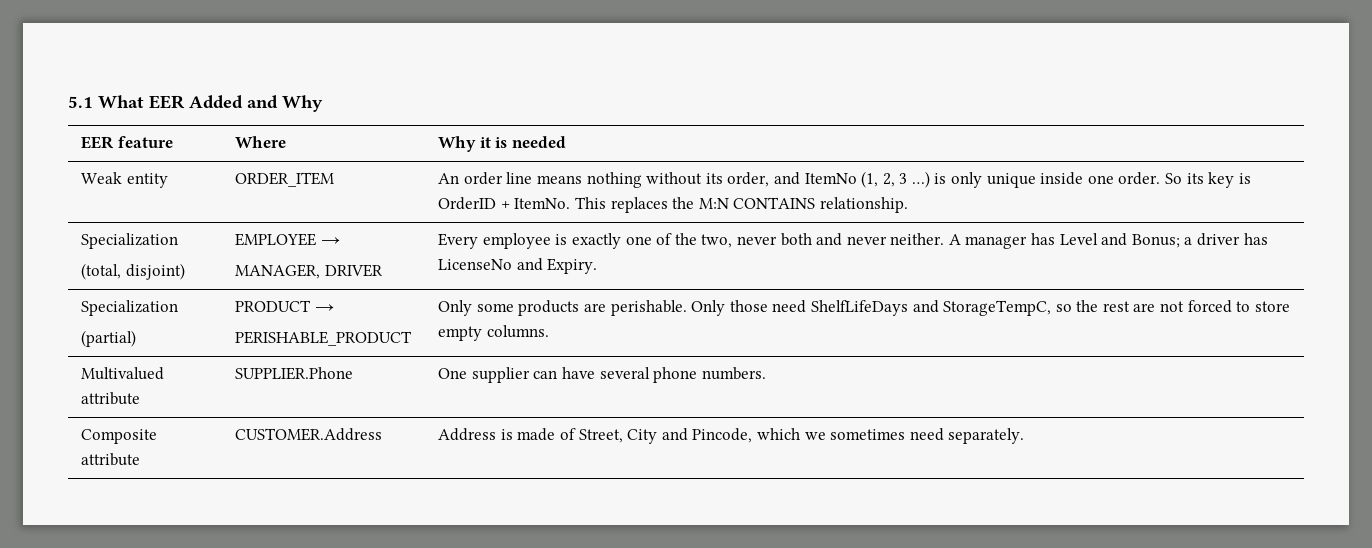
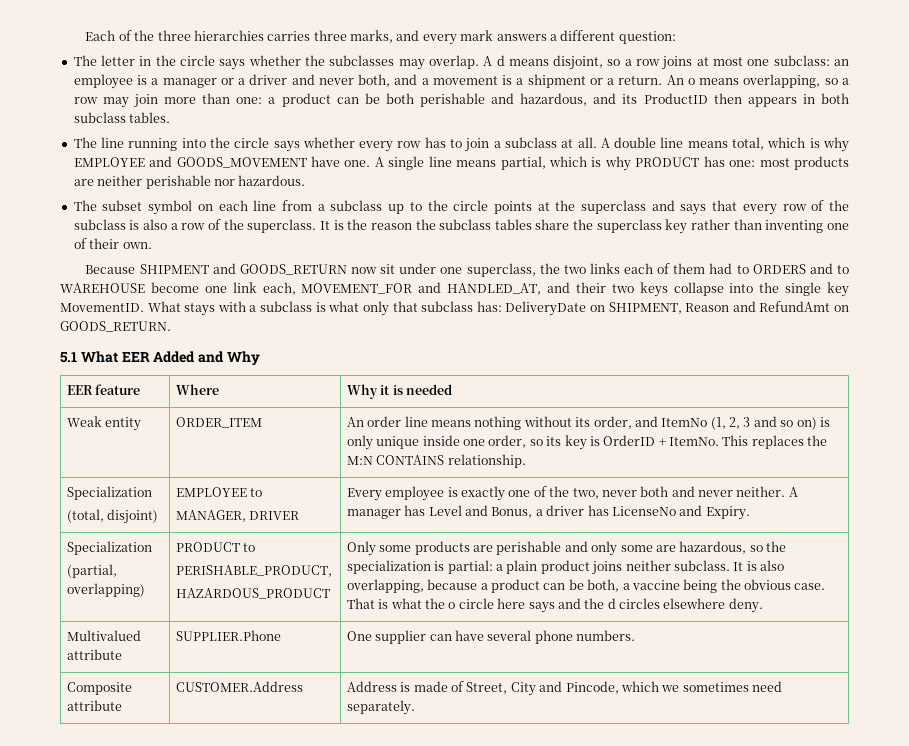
(68, 102) none -> [85,30,676,45] [73,55,850,70] [73,74,849,89] [73,93,849,108] [73,112,171,123] [73,137,850,152] [73,156,849,171] [73,175,306,189] [73,200,849,215] [73,219,849,234] [73,238,152,249] [85,263,849,277] [60,282,849,297] [60,301,849,316] [60,321,171,332] Each of the three hierarchies carries three marks, and every mark answers a different question: // The letter in the circle says whether the subclasses may overlap. A d means disjoint, so a row joins at most one subclass: an employee is a manager or a driver and never both, and a movement is a shipment or a return. An o means overlapping, so a row may join more than one: a product can be both perishable and hazardous, and its ProductID then appears in both subclass tables. // The line running into the circle says whether every row has to join a subclass at all. A double line means total, which is why EMPLOYEE and GOODS_MOVEMENT have one. A single line means partial, which is why PRODUCT has one: most products are neither perishable nor hazardous. // The subset symbol on each line from a subclass up to the circle points at the superclass and says that every row of the subclass is also a row of the superclass. It is the reason the subclass tables share the superclass key rather than inventing one of their own. // Because SHIPMENT and GOODS_RETURN now sit under one superclass, the two links each of them had to ORDERS and to WAREHOUSE become one link each, MOVEMENT_FOR and HANDLED_AT, and their two keys collapse into the single key MovementID. What stays with a subclass is what only that subclass has: DeliveryDate on SHIPMENT, Reason and RefundAmt on GOODS_RETURN. //
[911,171,930,188] …) -> [753,416,817,430] and so on)
[1118,172,1183,185] order. So -> [488,435,543,448] order, so
[320,237,340,245] → -> [250,488,263,497] to
[1131,234,1180,248] Bonus; -> [491,507,533,518] Bonus,
[81,330,137,347] [235,300,334,312] [235,331,413,346] (partial) | PRODUCT → // PERISHABLE_PRODUCT -> [66,564,117,578] [66,583,145,597] [175,542,256,552] [175,565,332,577] [175,588,330,599] (partial, overlapping) | PRODUCT to // PERISHABLE_PRODUCT, // HAZARDOUS_PRODUCT
[610,300,1290,316] [438,325,549,341] perishable. Only those need ShelfLifeDays and StorageTempC, so the rest are not forced to store empty columns. -> [496,541,787,556] [346,560,785,575] [346,579,826,593] [346,598,763,613] perishable and only some are hazardous, so the specialization is partial: a plain product joins neither subclass. It is also overlapping, because a product can be both, a vaccine being the obvious case. That is what the o circle here says and the d circles elsewhere deny.

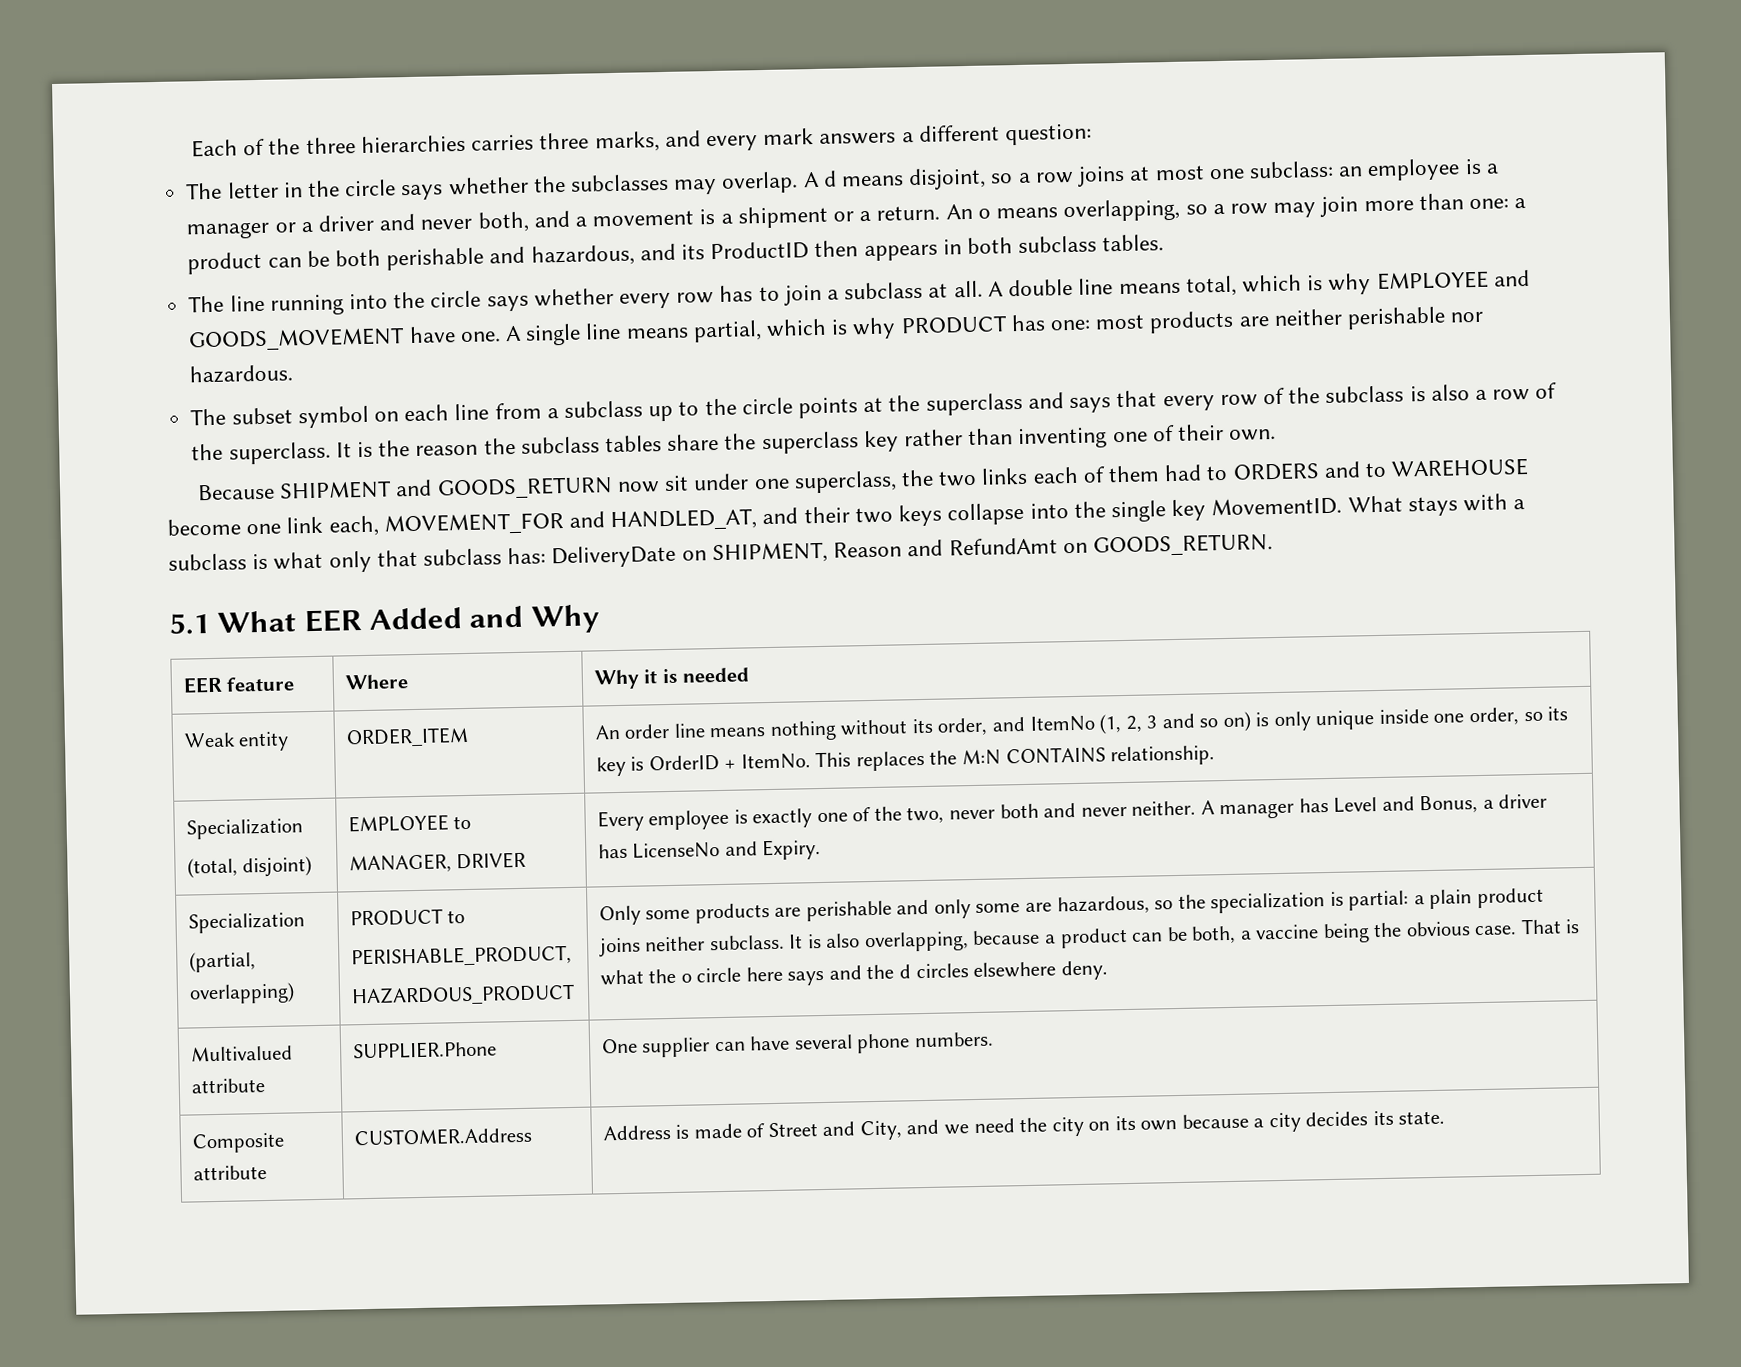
[466,681,783,696] [346,700,415,715] Street, City and Pincode, which we sometimes need separately. -> [767,1110,1446,1141] Street and City, and we need the city on its own because a city decides its state.

